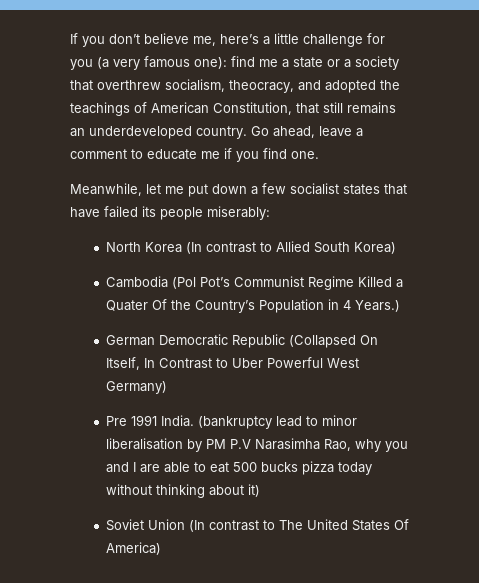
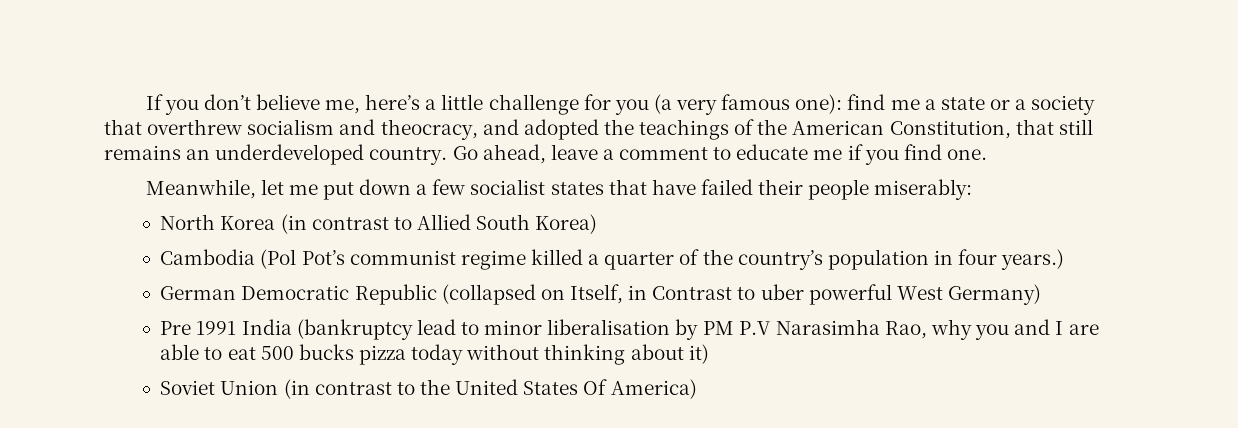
[165,79,225,92] socialism, -> [247,119,376,135] socialism and
(147, 107) none -> [757,119,788,135] the
[142,206,156,217] its -> [758,179,804,195] their
[185,242,202,254] (In -> [280,214,307,234] (in
[233,276,403,290] [105,299,400,313] [105,334,378,348] [105,357,323,370] Communist Regime Killed a Quater Of the Country’s Population in 4 Years.) // German Democratic Republic (Collapsed On Itself, In Contrast to Uber Powerful -> [349,249,1065,270] [160,284,892,305] communist regime killed a quarter of the country’s population in four years.) // German Democratic Republic (collapsed on Itself, in Contrast to uber powerful
[160,415,194,427] India. -> [241,319,292,335] India
[188,520,303,532] (In contrast to The -> [283,379,450,399] (in contrast to the

